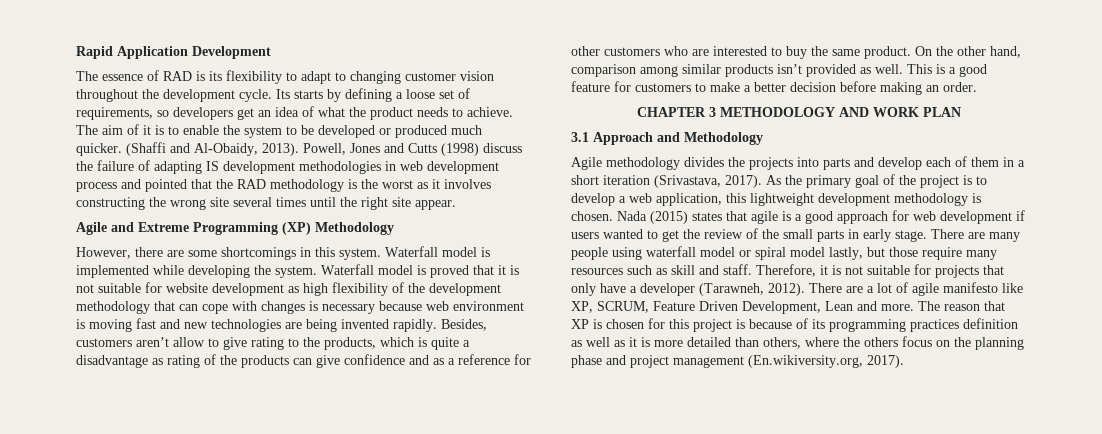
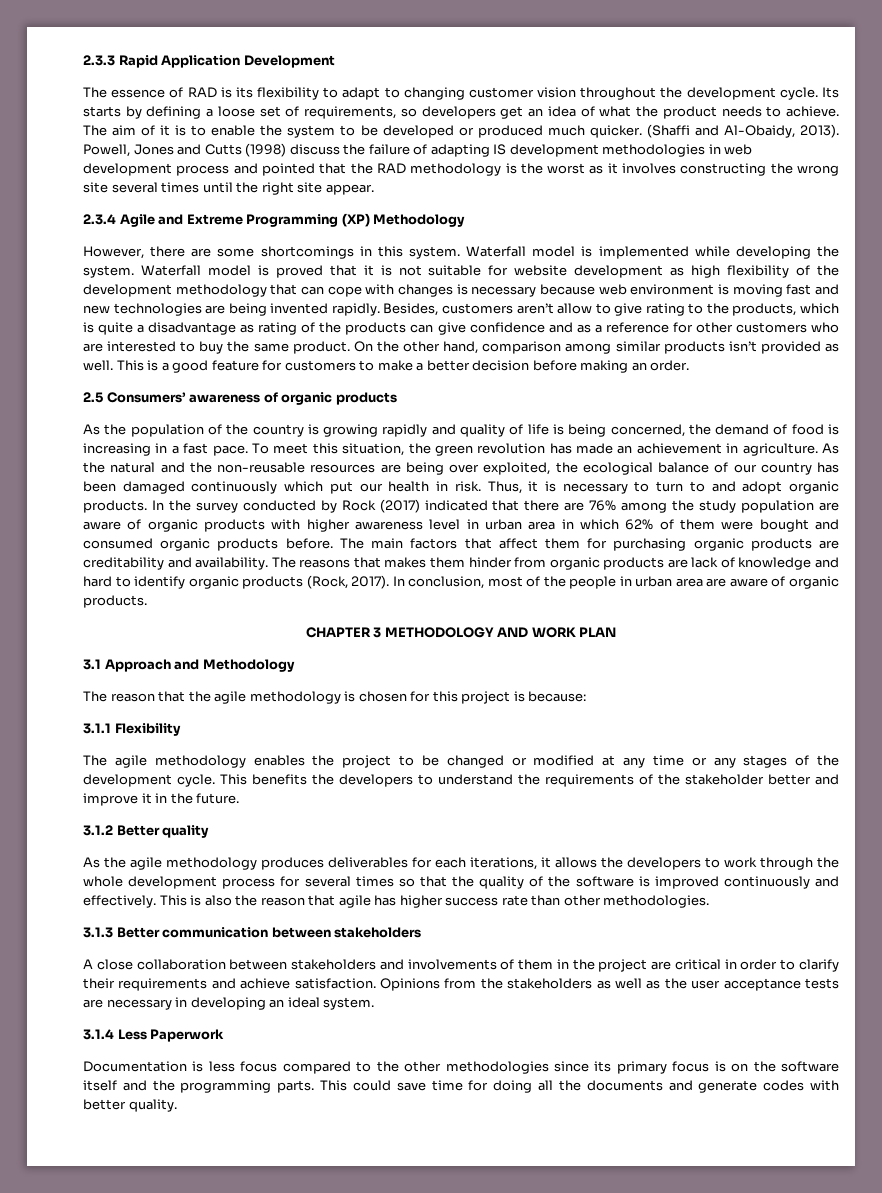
(76, 52) none -> [83,55,115,66] 2.3.3
(456, 205) none -> [83,214,116,225] 2.3.4
(977, 87) none -> [83,392,397,405] [83,424,839,437] [83,443,840,456] [83,462,839,475] [83,481,839,494] [83,499,840,513] [83,519,840,532] [83,538,839,551] [83,557,839,570] [83,575,839,589] [83,595,147,608] // 2.5 Consumers’ awareness of organic products // As the population of the country is growing rapidly and quality of life is being concerned, the demand of food is increasing in a fast pace. To meet this situation, the green revolution has made an achievement in agriculture. As the natural and the non-reusable resources are being over exploited, the ecological balance of our country has been damaged continuously which put our health in risk. Thus, it is necessary to turn to and adopt organic products. In the survey conducted by Rock (2017) indicated that there are 76% among the study population are aware of organic products with higher awareness level in urban area in which 62% of them were bought and consumed organic products before. The main factors that affect them for purchasing organic products are creditability and availability. The reasons that makes them hinder from organic products are lack of knowledge and hard to identify organic products (Rock, 2017). In conclusion, most of the people in urban area are aware of organic products.
[571,156,1025,170] [571,174,987,188] [571,193,981,206] [571,210,1025,224] [571,228,1020,242] [571,246,997,260] [571,264,1004,278] [571,282,1023,296] [571,301,1005,314] [571,319,589,329] Agile methodology divides the projects into parts and develop each of them in a short iteration (Srivastava, 2017). As the primary goal of the project is to develop a web application, this lightweight development methodology is chosen. Nada (2015) states that agile is a good approach for web development if users wanted to get the review of the small parts in early stage. There are many people using waterfall model or spiral model lastly, but those require many resources such as skill and staff. Therefore, it is not suitable for projects that only have a developer (Tarawneh, 2012). There are a lot of agile manifesto like XP, SCRUM, Feature Driven Development, Lean and more. The reason that XP -> [83,691,341,704] The reason that the agile methodology
[749,318,1018,332] [571,336,1024,350] [571,355,904,368] because of its programming practices definition as well as it is more detailed than others, where the others focus on the planning phase and project management (En.wikiversity.org, 2017). -> [528,691,587,702] [83,723,181,736] [83,755,840,768] [83,774,839,787] [83,793,240,806] [83,825,210,838] [83,857,839,870] [83,876,839,889] [83,895,710,908] [83,927,422,938] [83,959,839,972] [83,978,839,991] [83,997,375,1010] [83,1029,225,1042] [83,1061,839,1074] [83,1080,840,1093] [83,1099,177,1112] because: // 3.1.1 Flexibility // The agile methodology enables the project to be changed or modified at any time or any stages of the development cycle. This benefits the developers to understand the requirements of the stakeholder better and improve it in the future. // 3.1.2 Better quality // As the agile methodology produces deliverables for each iterations, it allows the developers to work through the whole development process for several times so that the quality of the software is improved continuously and effectively. This is also the reason that agile has higher success rate than other methodologies. // 3.1.3 Better communication between stakeholders // A close collaboration between stakeholders and involvements of them in the project are critical in order to clarify their requirements and achieve satisfaction. Opinions from the stakeholders as well as the user acceptance tests are necessary in developing an ideal system. // 3.1.4 Less Paperwork // Documentation is less focus compared to the other methodologies since its primary focus is on the software itself and the programming parts. This could save time for doing all the documents and generate codes with better quality.

